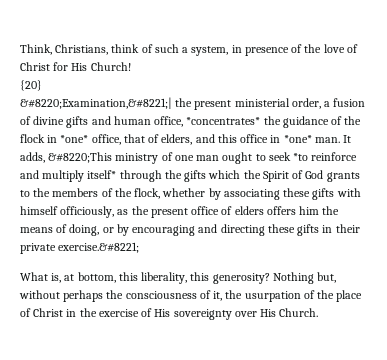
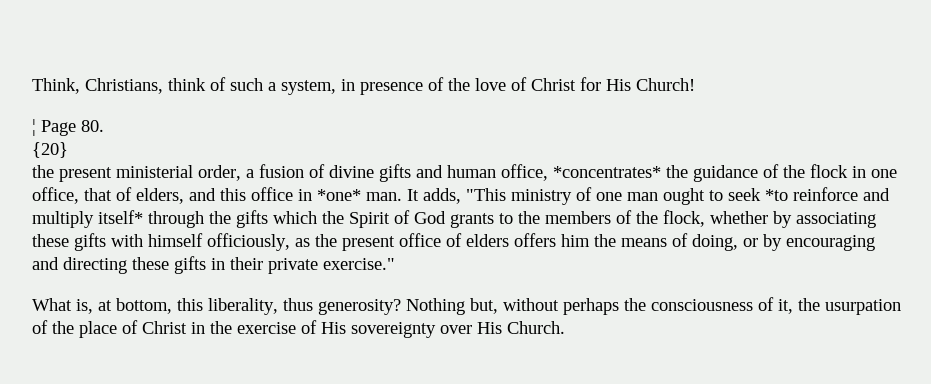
(131, 66) none -> [32,119,104,136] // ¦ Page 80.
[20,97,172,109] &#8220;Examination,&#8221;| -> (68, 150) none
[60,135,89,143] *one* -> [871,169,897,178] one
[48,152,113,163] &#8220;This -> [466,188,506,201] "This
[58,242,140,253] exercise.&#8221; -> [323,258,395,270] exercise."
[190,272,210,281] this -> [283,298,313,311] thus

